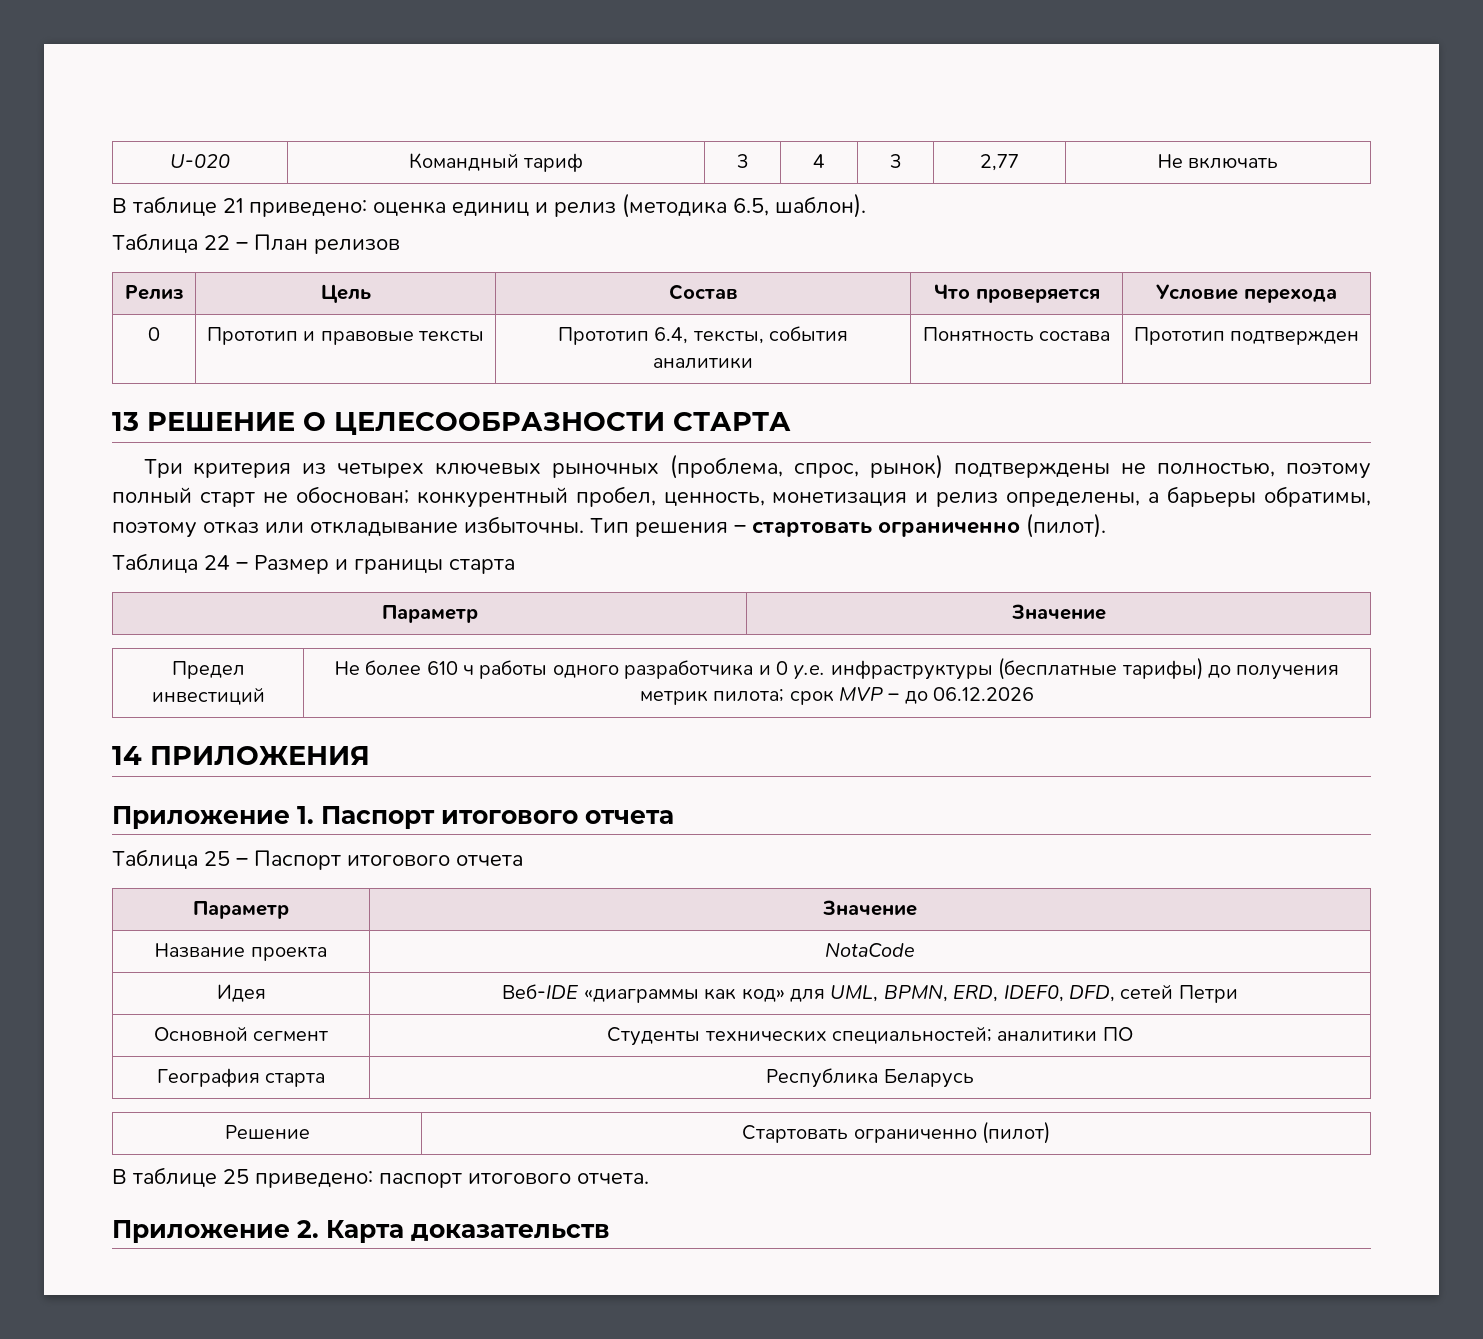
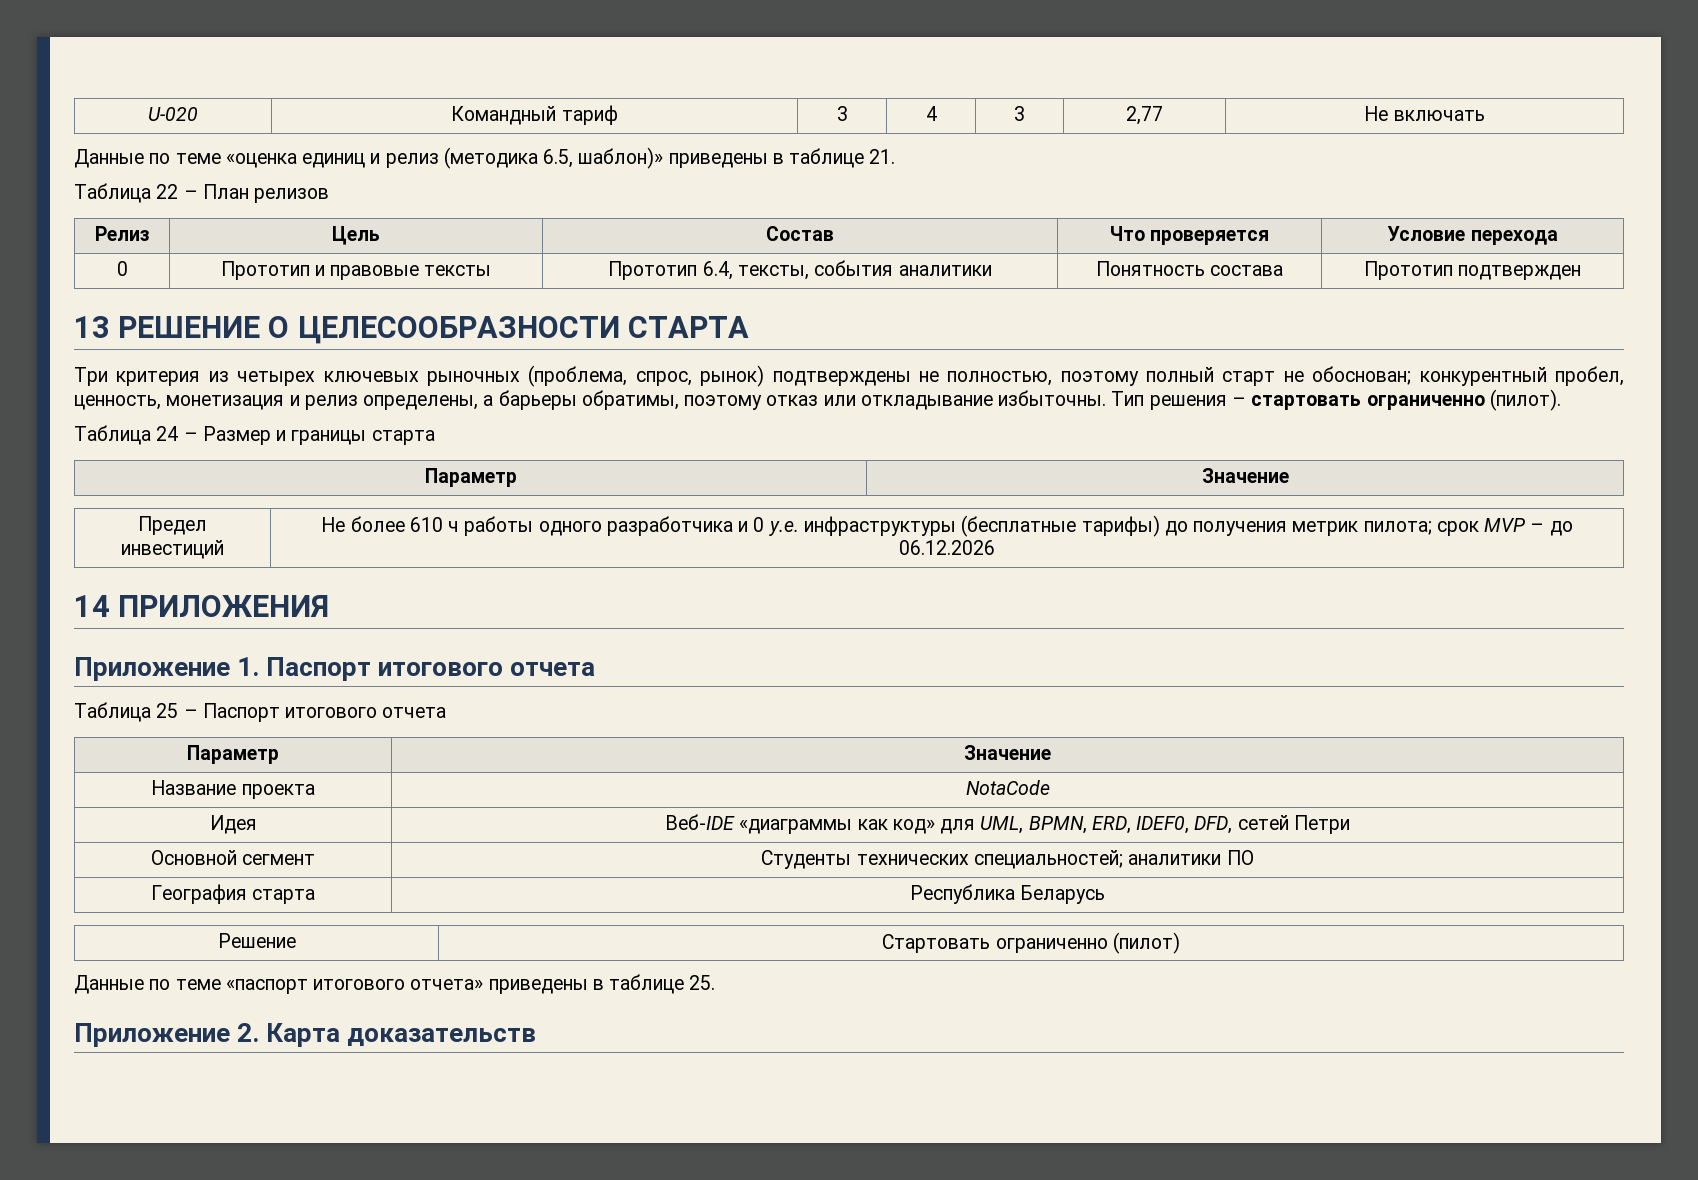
[112,196,446,217] В таблице 21 приведено: оценка -> [74,149,297,168] Данные по теме «оценка
[775,193,866,218] шаблон). -> [578,147,896,169] шаблон)» приведены в таблице 21.
[112,1167,649,1188] В таблице 25 приведено: паспорт итогового отчета. -> [74,974,716,994] Данные по теме «паспорт итогового отчета» приведены в таблице 25.

